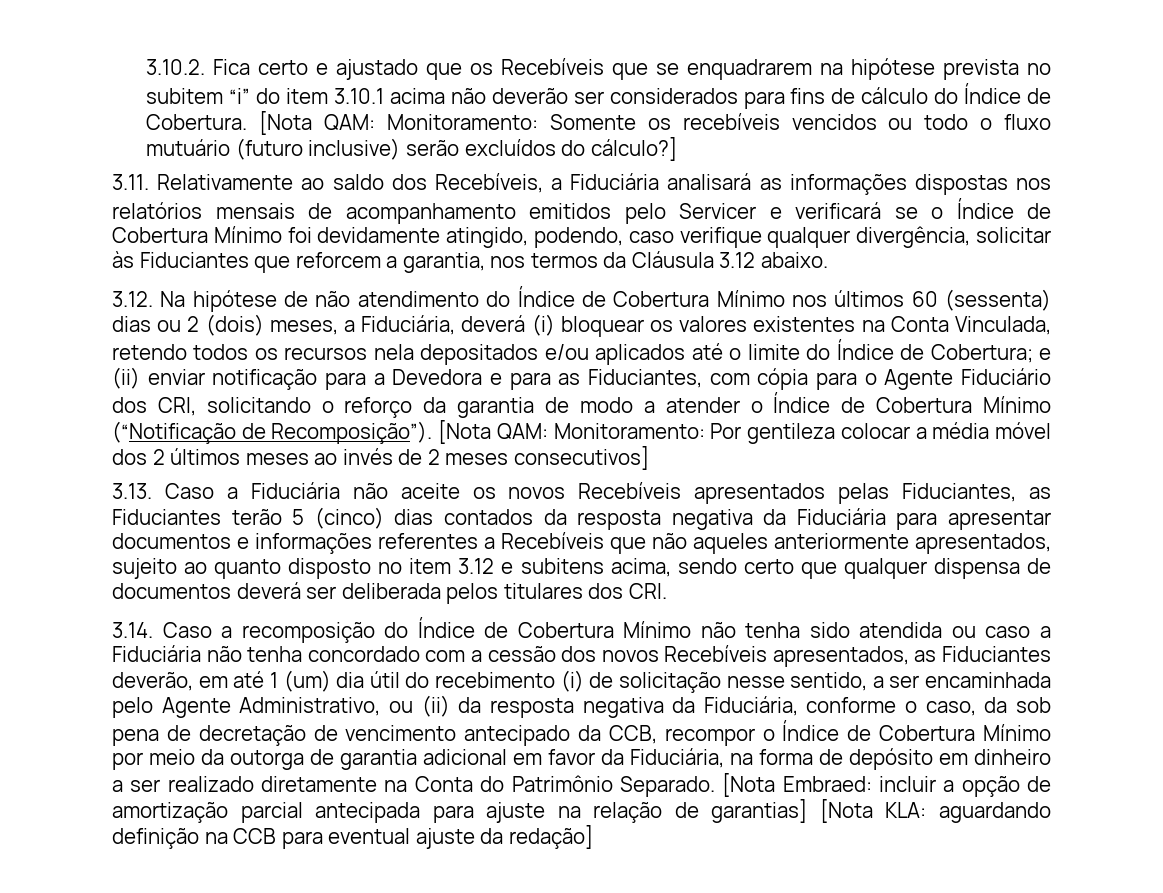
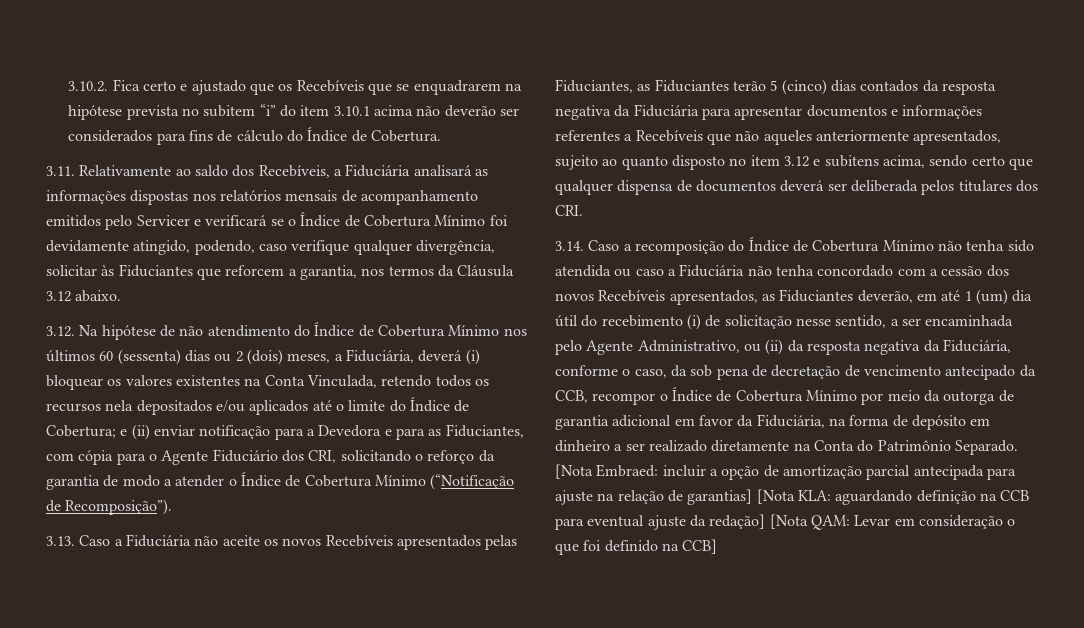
[259,111,1052,135] [146,137,677,161] [Nota QAM: Monitoramento: Somente os recebíveis vencidos ou todo o fluxo mutuário (futuro inclusive) serão excluídos do cálculo?] -> (441, 136) none
[438,420,1052,444] [112,446,649,470] [Nota QAM: Monitoramento: Por gentileza colocar a média móvel dos 2 últimos meses ao invés de 2 meses consecutivos] -> (173, 507) none
(593, 837) none -> [769,514,1016,530] [555,539,718,555] [Nota QAM: Levar em consideração o que foi definido na CCB]

